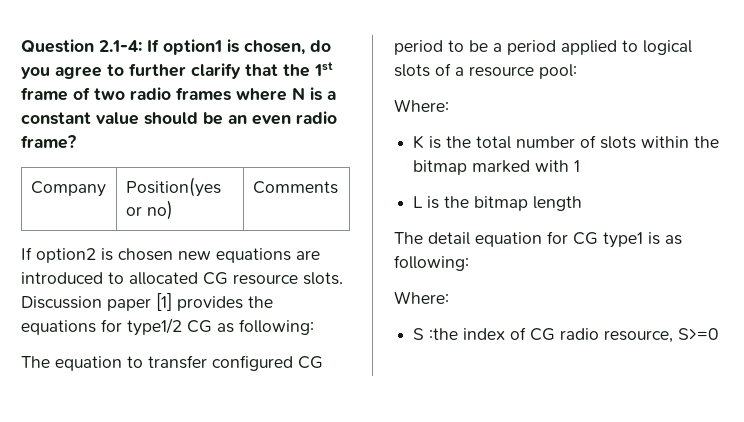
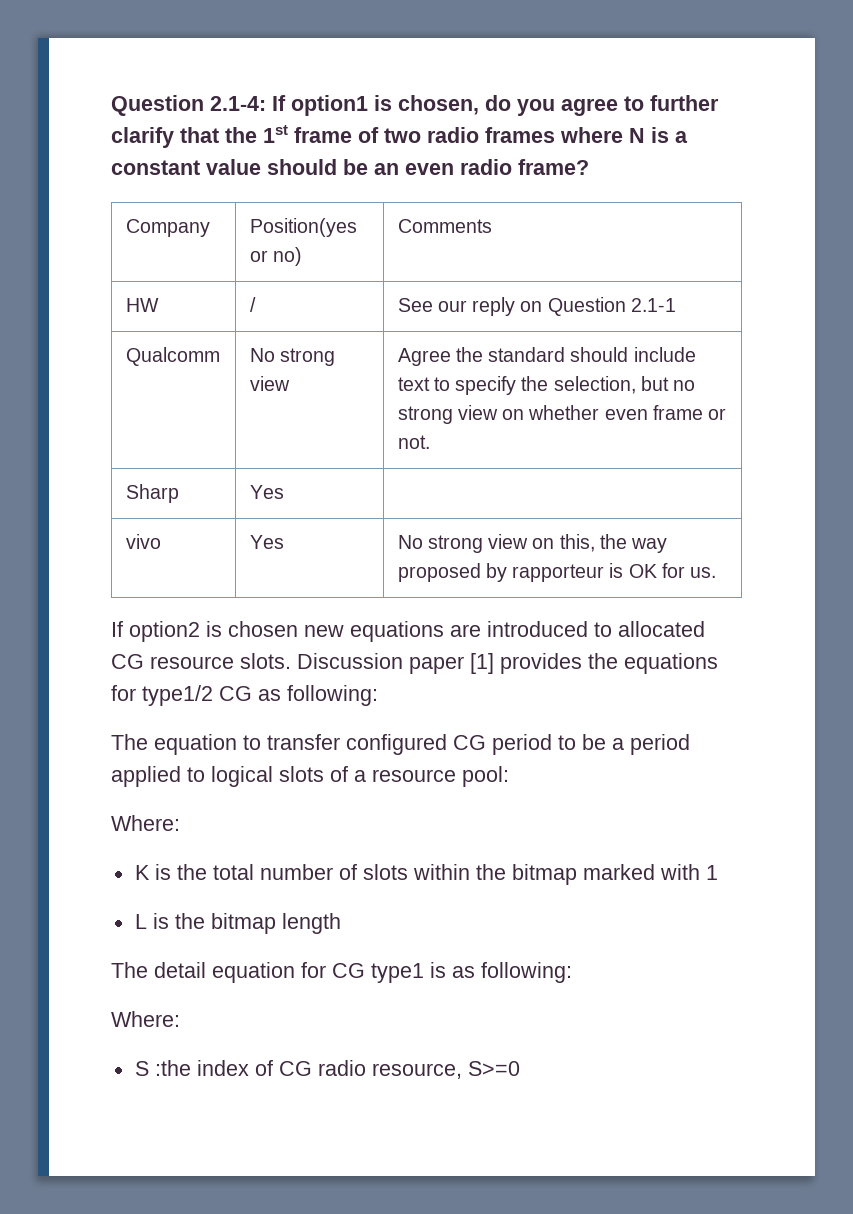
(338, 187) none -> [125,298,159,312] [249,297,256,312] [397,297,676,316] [125,347,220,366] [249,348,335,366] [249,376,290,391] [397,347,696,366] [397,376,696,395] [397,405,727,424] [397,435,430,449] [125,484,179,503] [249,485,284,499] [125,534,161,549] [249,535,284,549] [397,534,668,553] [397,563,717,582] // HW | / | See our reply on Question 2.1-1 // Qualcomm | No strong view | Agree the standard should include text to specify the selection, but no strong view on whether even frame or not. // Sharp | Yes | // vivo | Yes | No strong view on this, the way proposed by rapporteur is OK for us.

